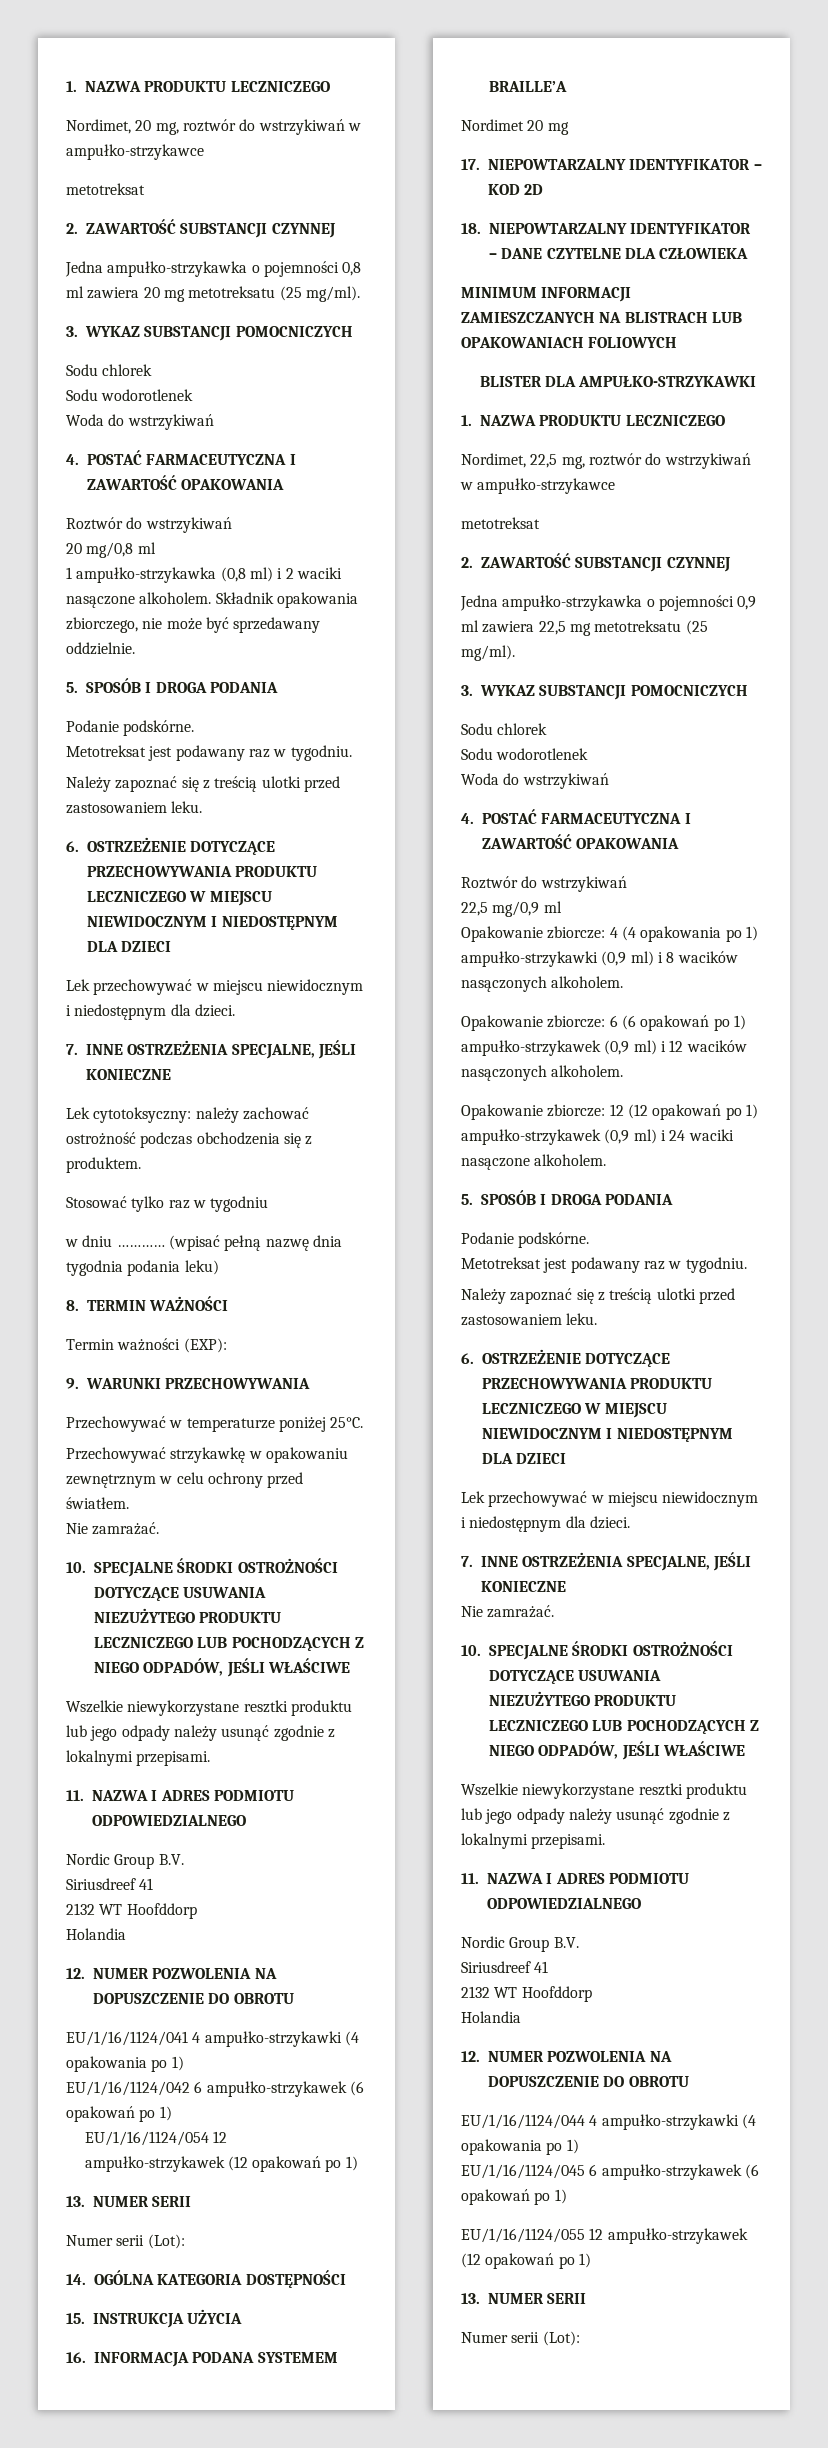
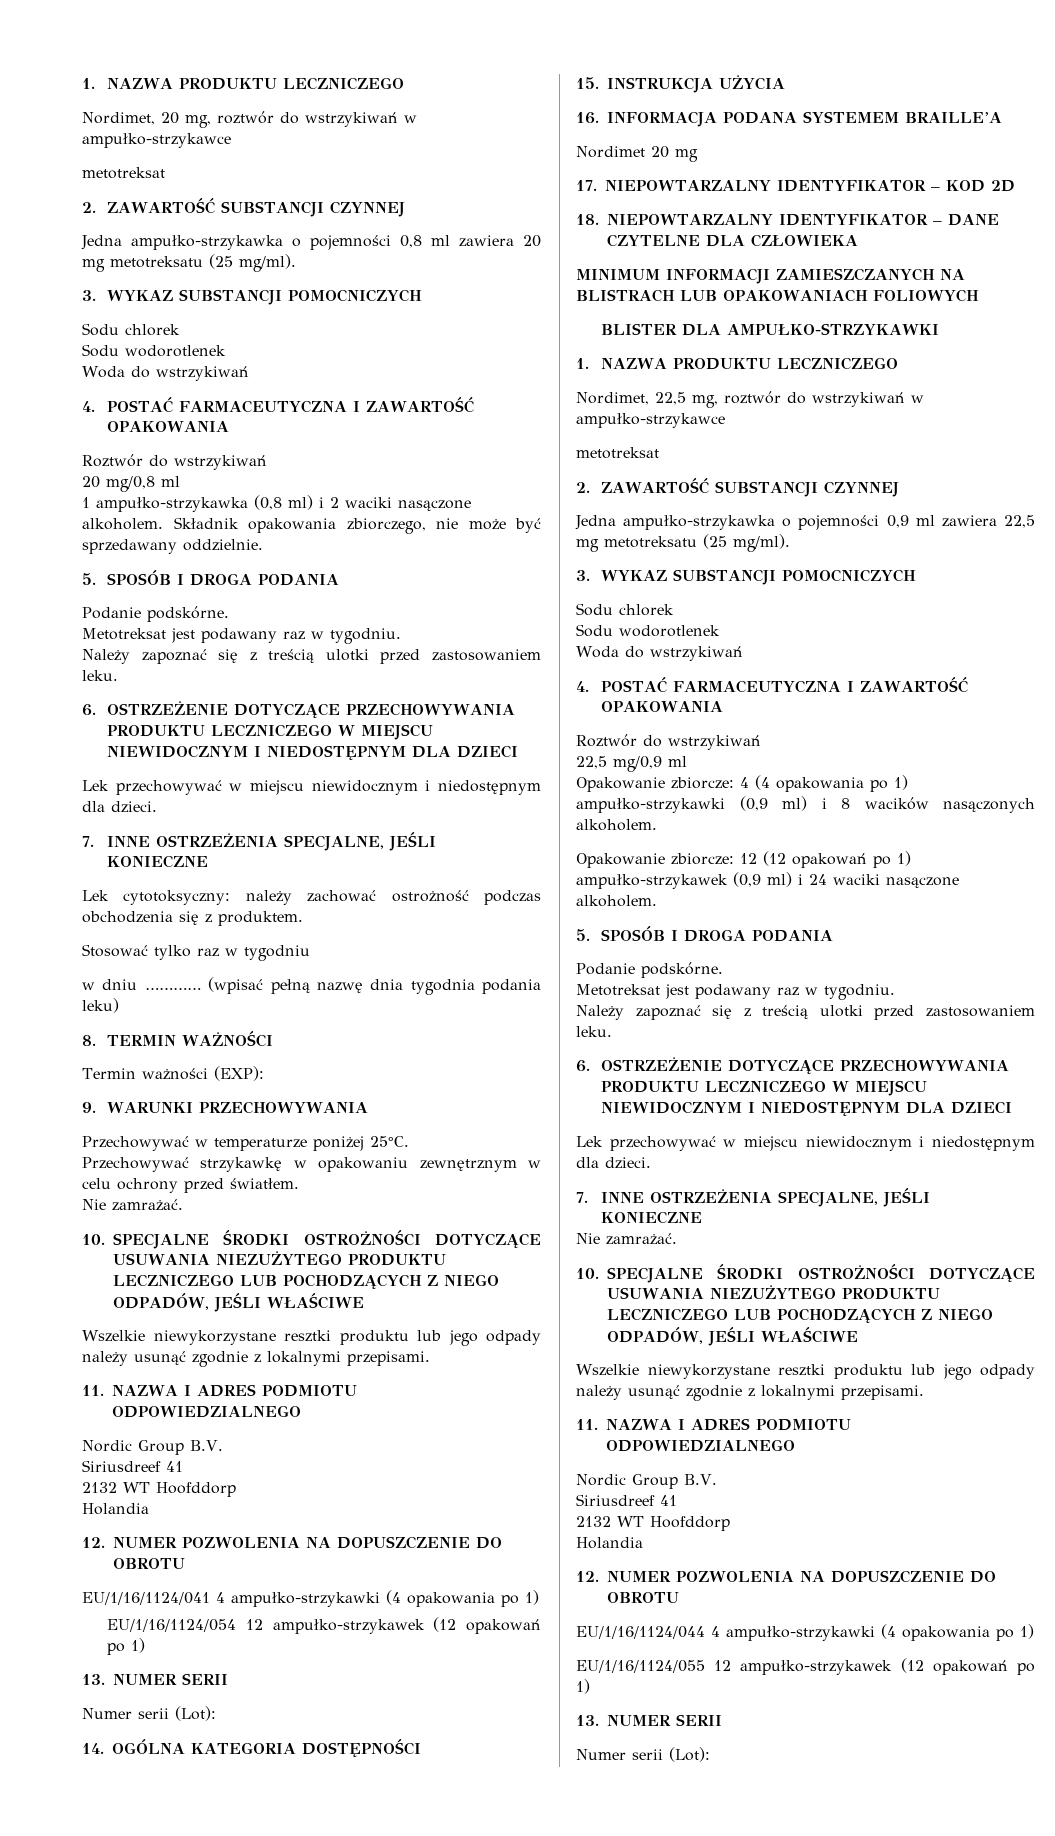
[66,2081,364,2097] [66,2106,172,2122] // EU/1/16/1124/042 6 ampułko-strzykawek (6 opakowań po 1) -> (539, 1597) none
[461,1015,746,1031] [461,1040,747,1056] [461,1065,624,1081] // Opakowanie zbiorcze: 6 (6 opakowań po 1) ampułko-strzykawek (0,9 ml) i 12 wacików nasączonych alkoholem. -> (657, 825) none
[461,2164,759,2180] [461,2189,567,2205] // EU/1/16/1124/045 6 ampułko-strzykawek (6 opakowań po 1) -> (1034, 1631) none

